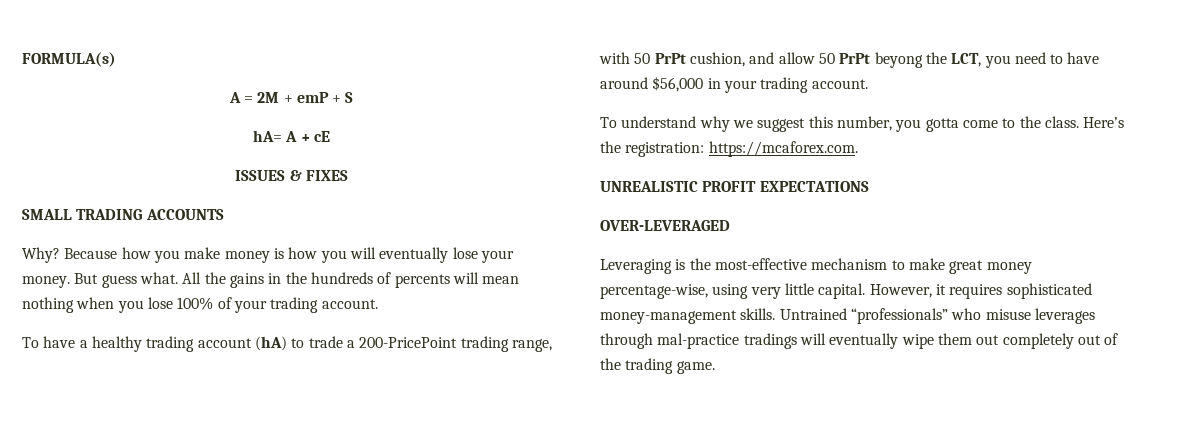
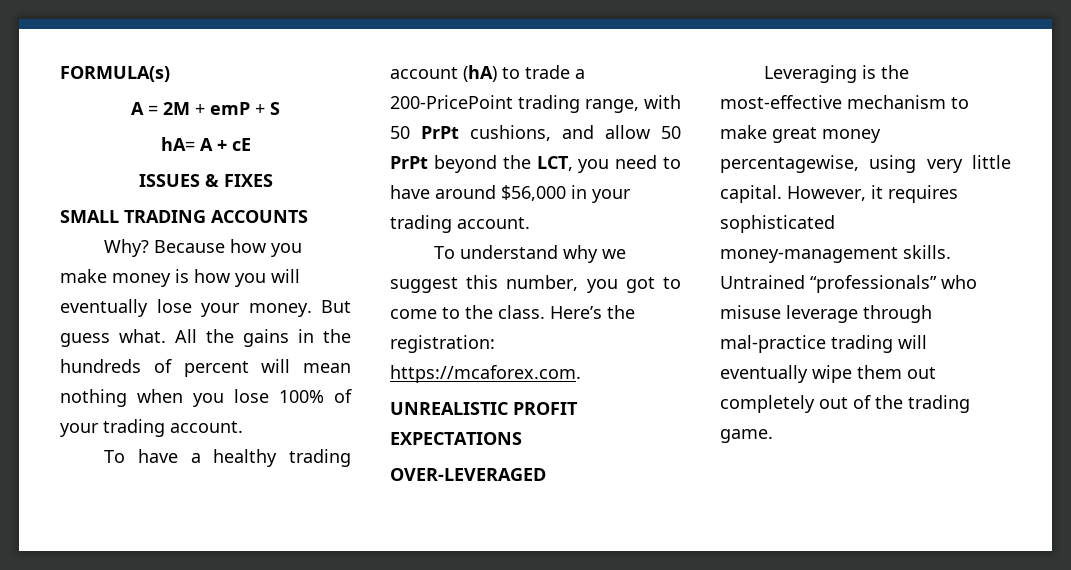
[394,274,450,288] percents -> [183,361,249,377] percent
[689,52,745,67] cushion, -> [470,125,551,141] cushions,
[874,52,923,68] beyong -> [433,155,497,173] beyond
[925,118,959,132] gotta -> [625,277,681,293] got to
[600,284,708,299] percentage-wise, -> [720,155,859,173] percentagewise,
[1034,308,1095,324] leverages -> [786,305,858,323] leverage
[743,333,797,349] tradings -> [831,335,893,353] trading

